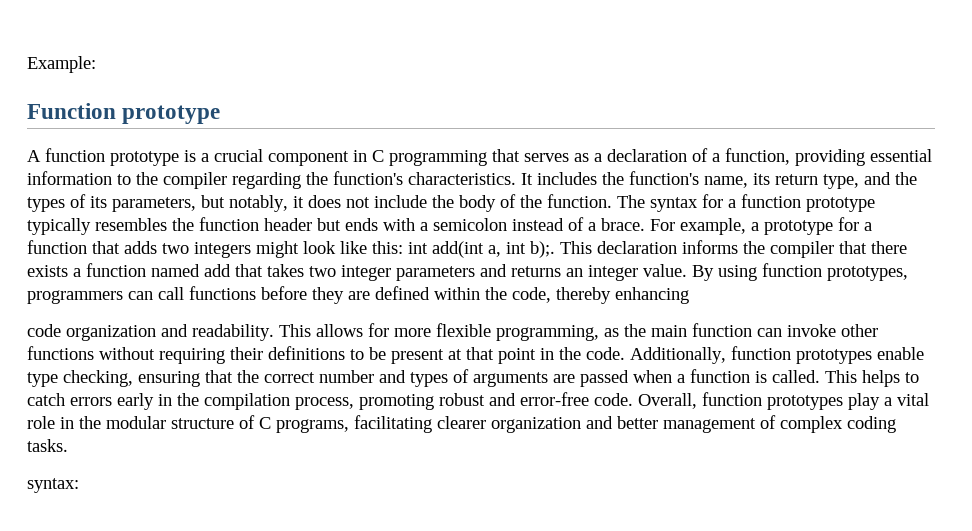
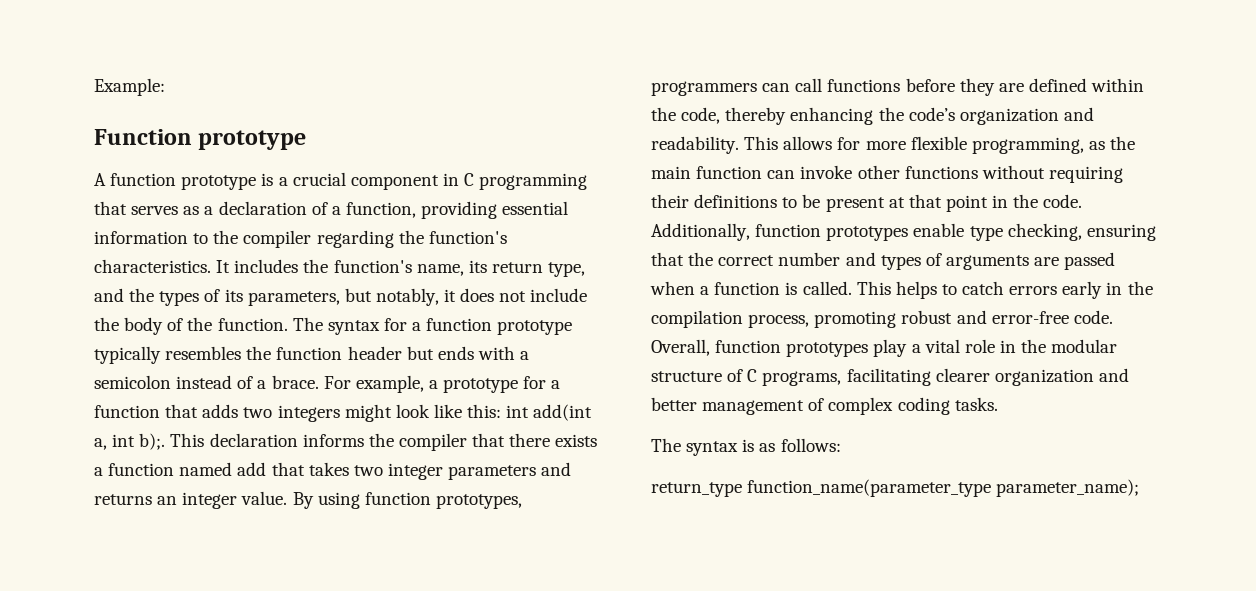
[27,324,61,337] // code -> [878,107,955,121] the code’s
[27,478,79,493] syntax: -> [651,438,841,456] [651,479,1140,497] The syntax is as follows: // return_type function_name(parameter_type parameter_name);

